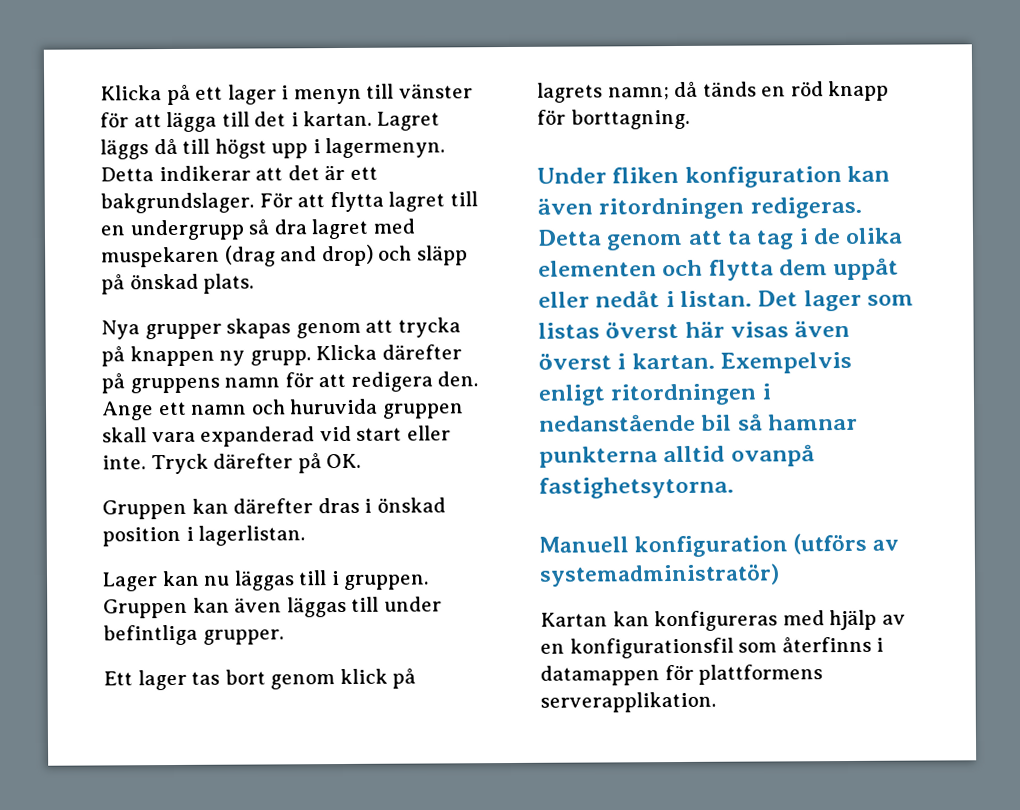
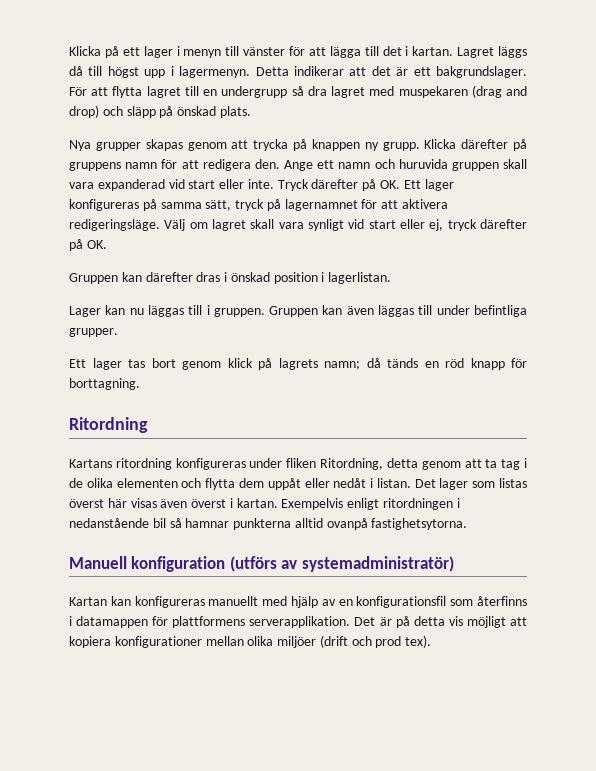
(362, 461) none -> [403,179,454,191] [69,199,449,211] [69,219,527,231] [69,239,107,251] Ett lager konfigureras på samma sätt, tryck på lagernamnet för att aktivera redigeringsläge. Välj om lagret skall vara synligt vid start eller ej, tryck därefter på OK.
[537,165,891,188] [537,196,862,220] [537,229,602,246] Under fliken konfiguration kan även ritordningen redigeras. Detta -> [69,417,148,433] [69,458,418,470] Ritordning // Kartans ritordning konfigureras under fliken Ritordning, detta
(779, 621) none -> [208,596,259,606] manuellt
(716, 702) none -> [354,616,527,628] [69,635,432,648] Det är på detta vis möjligt att kopiera konfigurationer mellan olika miljöer (drift och prod tex).

